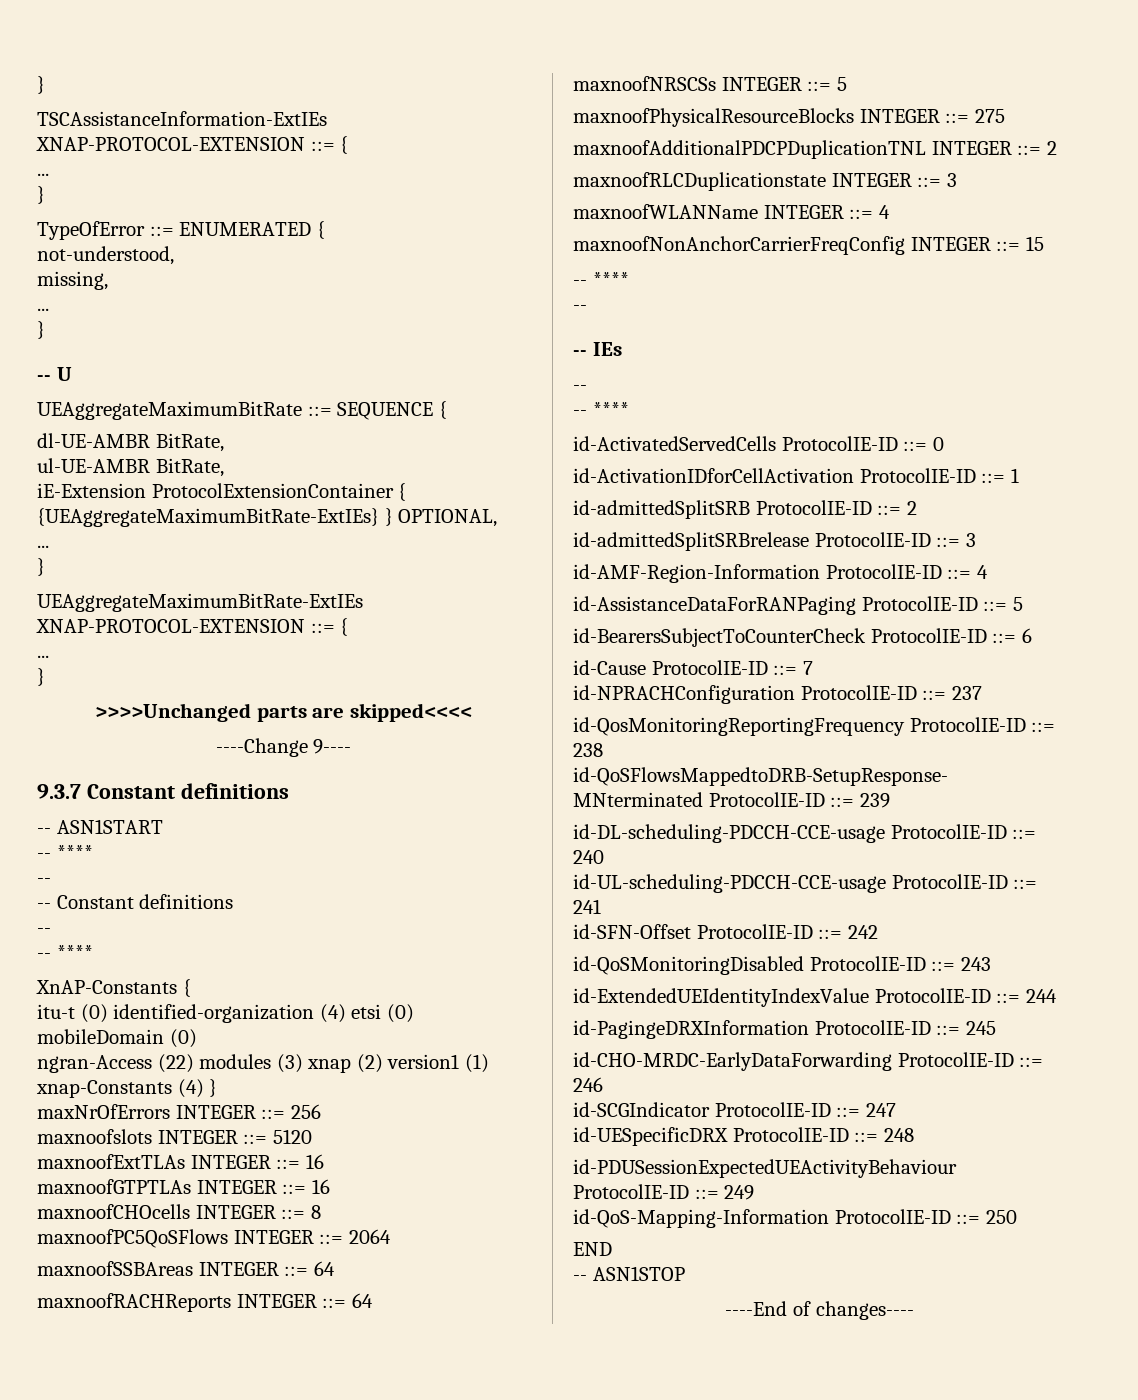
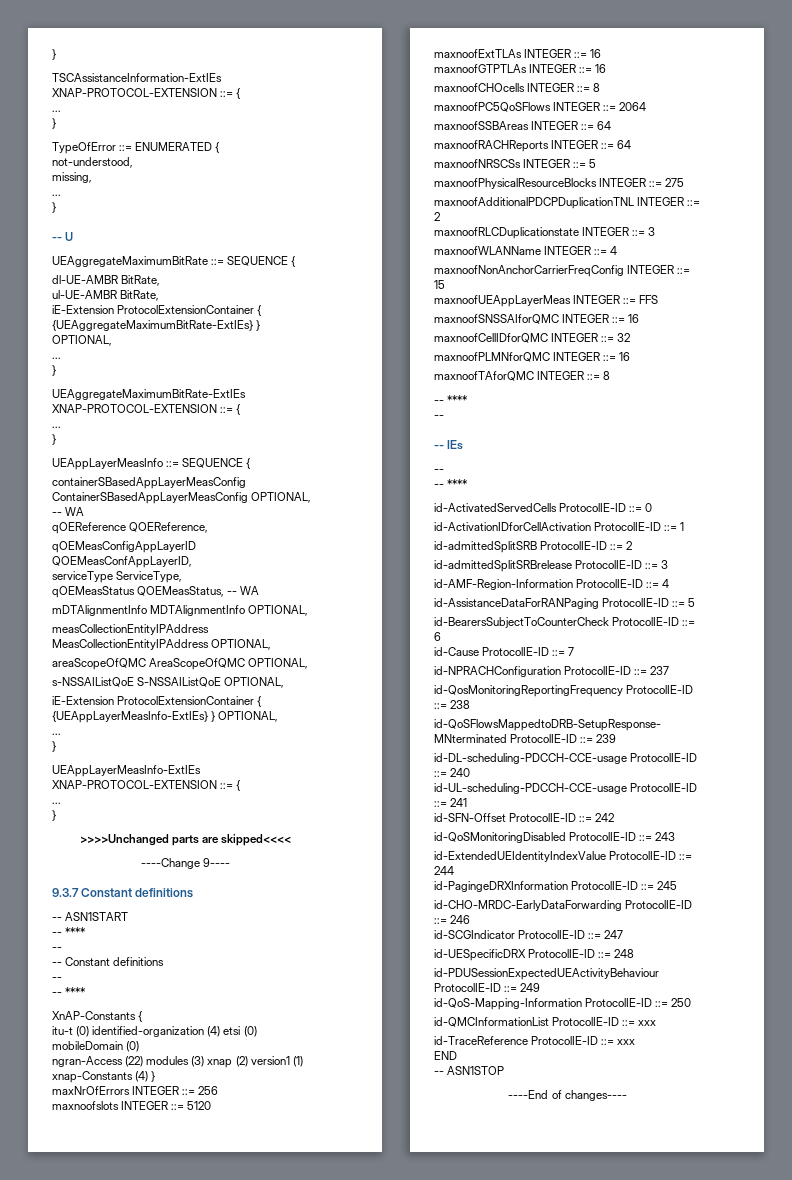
(45, 677) none -> [52,458,251,470] [52,477,246,489] [52,492,312,504] [52,507,85,516] [52,522,209,534] [52,541,196,553] [52,556,192,568] [52,571,183,583] [52,586,260,598] [52,605,309,616] [52,624,209,635] [52,639,272,650] [52,658,309,670] [52,677,285,688] [52,696,262,707] [52,711,279,723] [52,733,61,735] [52,741,56,752] [52,765,201,777] [52,780,241,791] [52,802,61,804] [52,810,56,821] // UEAppLayerMeasInfo ::= SEQUENCE { // containerSBasedAppLayerMeasConfig ContainerSBasedAppLayerMeasConfig OPTIONAL, -- WA // qOEReference QOEReference, // qOEMeasConfigAppLayerID QOEMeasConfAppLayerID, // serviceType ServiceType, // qOEMeasStatus QOEMeasStatus, -- WA // mDTAlignmentInfo MDTAlignmentInfo OPTIONAL, // measCollectionEntityIPAddress MeasCollectionEntityIPAddress OPTIONAL, // areaScopeOfQMC AreaScopeOfQMC OPTIONAL, // s-NSSAIListQoE S-NSSAIListQoE OPTIONAL, // iE-Extension ProtocolExtensionContainer { {UEAppLayerMeasInfo-ExtIEs} } OPTIONAL, // ... // } // UEAppLayerMeasInfo-ExtIEs XNAP-PROTOCOL-EXTENSION ::= { // ... // }
(1044, 243) none -> [434,295,659,307] [434,314,640,324] [434,333,631,343] [434,352,631,362] [434,371,611,381] // maxnoofUEAppLayerMeas INTEGER ::= FFS // maxnoofSNSSAIforQMC INTEGER ::= 16 // maxnoofCellIDforQMC INTEGER ::= 32 // maxnoofPLMNforQMC INTEGER ::= 16 // maxnoofTAforQMC INTEGER ::= 8
(1017, 1217) none -> [434,1017,657,1027] [434,1036,636,1045] // id-QMCInformationList ProtocolIE-ID ::= xxx // id-TraceReference ProtocolIE-ID ::= xxx

